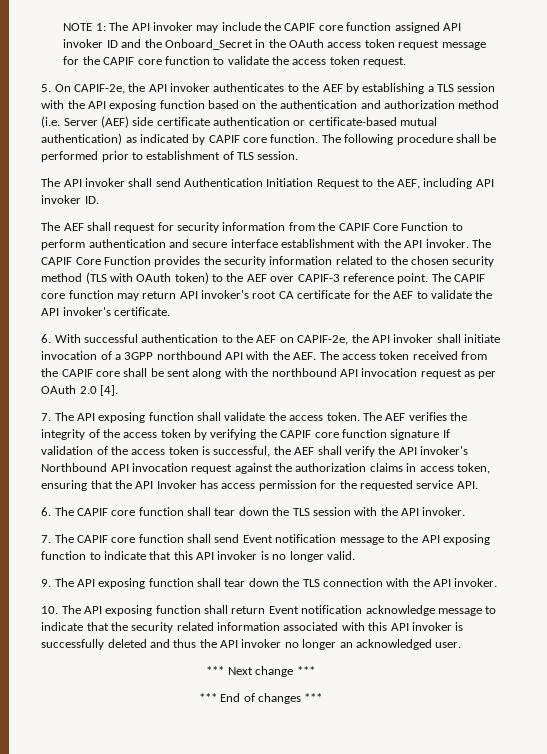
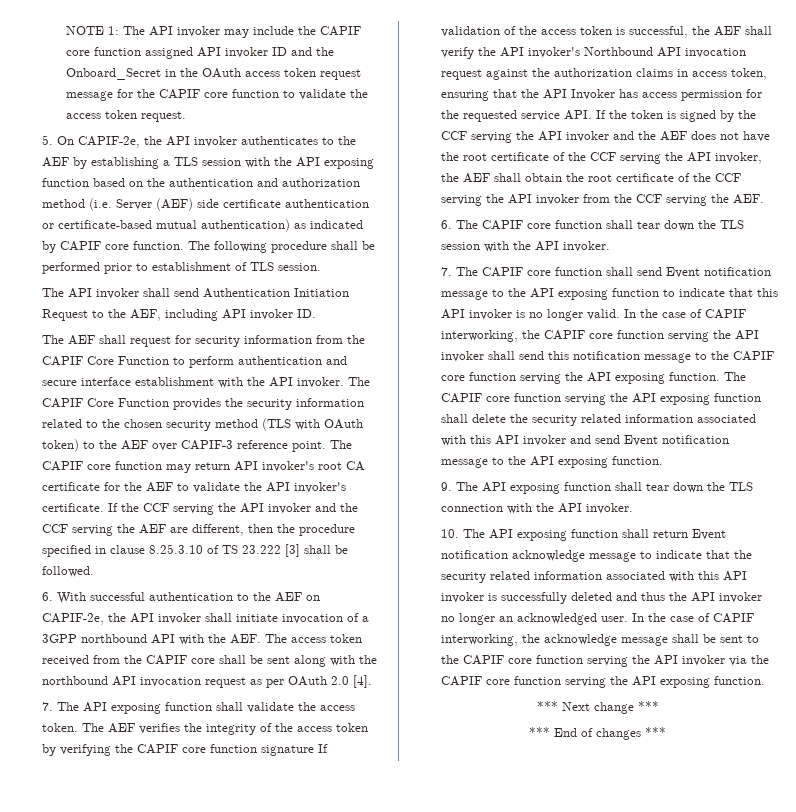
(170, 311) none -> [107,503,358,515] [41,524,355,536] [41,544,348,557] [41,566,94,577] If the CCF serving the API invoker and the CCF serving the AEF are different, then the procedure specified in clause 8.25.3.10 of TS 23.222 [3] shall be followed.
(478, 485) none -> [595,110,756,122] [440,131,770,143] [440,152,762,164] [440,173,741,183] [440,194,764,206] If the token is signed by the CCF serving the API invoker and the AEF does not have the root certificate of the CCF serving the API invoker, the AEF shall obtain the root certificate of the CCF serving the API invoker from the CCF serving the AEF.
(355, 555) none -> [623,309,746,319] [440,330,759,342] [440,351,774,363] [440,372,746,384] [440,393,761,405] [440,414,756,426] [440,435,729,446] [440,456,663,468] In the case of CAPIF interworking, the CAPIF core function serving the API invoker shall send this notification message to the CAPIF core function serving the API exposing function. The CAPIF core function serving the API exposing function shall delete the security related information associated with this API invoker and send Event notification message to the API exposing function.
(462, 645) none -> [631,613,754,623] [440,634,759,646] [440,655,769,667] [440,676,765,688] In the case of CAPIF interworking, the acknowledge message shall be sent to the CAPIF core function serving the API invoker via the CAPIF core function serving the API exposing function.

